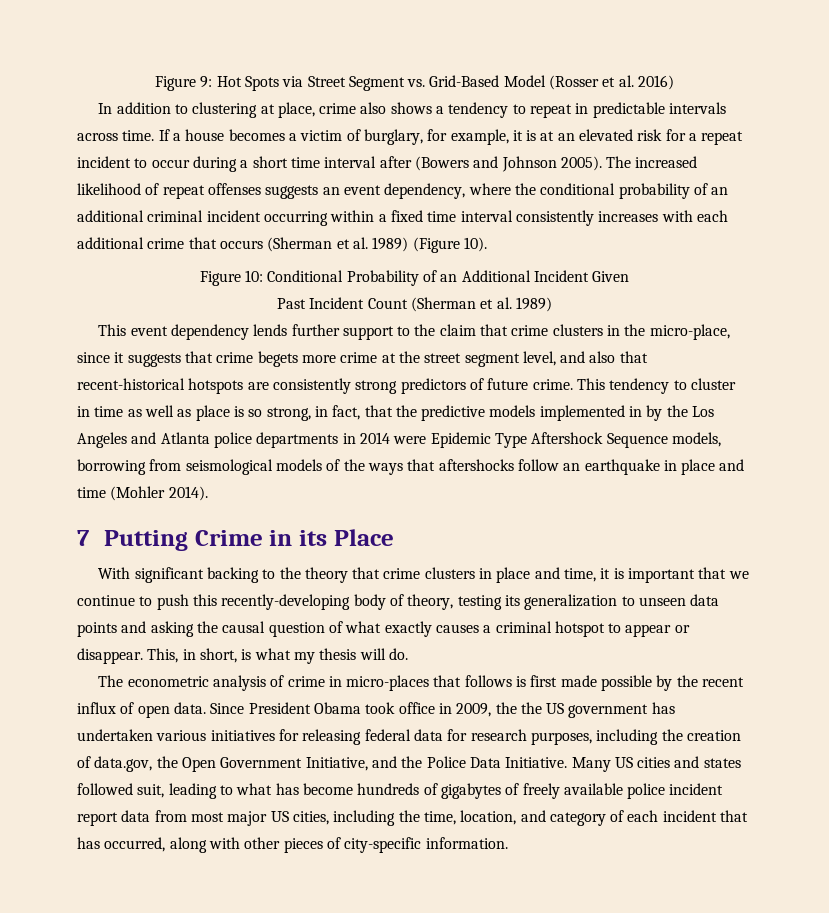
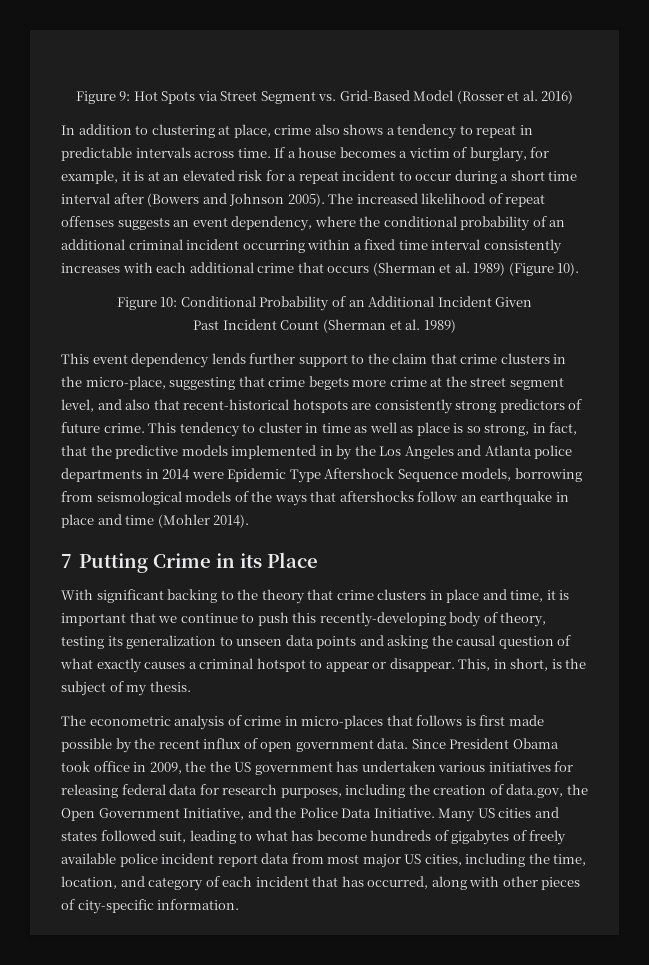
[77,352,181,367] since it suggests -> [169,377,236,390] suggesting
[254,648,408,664] what my thesis will do. -> [565,658,587,669] [61,681,191,696] the subject of my thesis.
(170, 711) none -> [295,739,374,752] government

